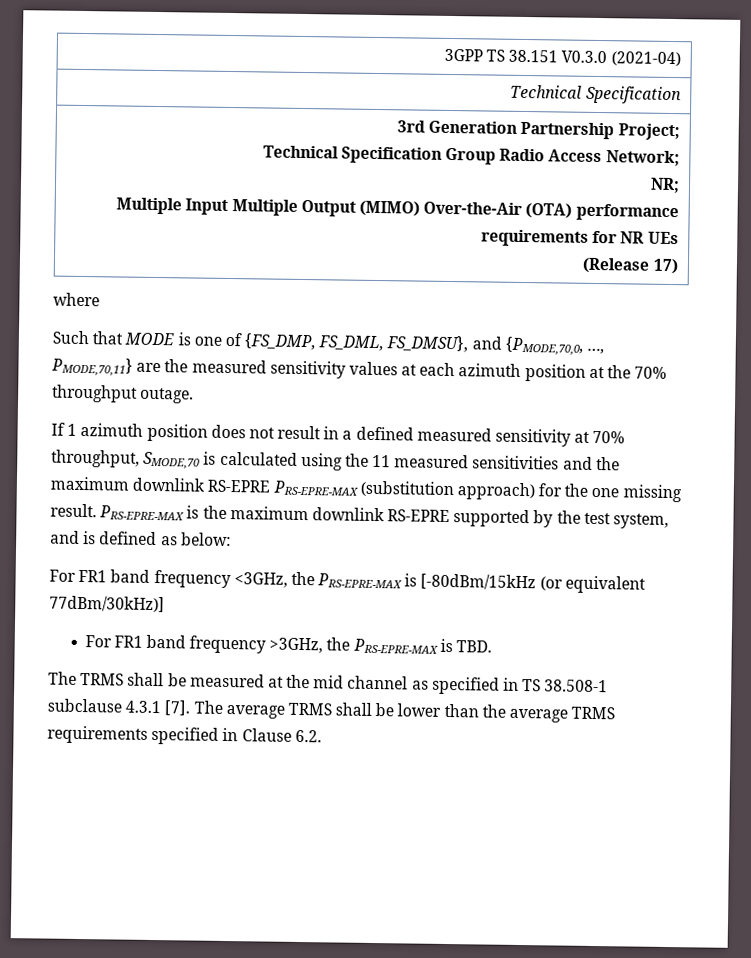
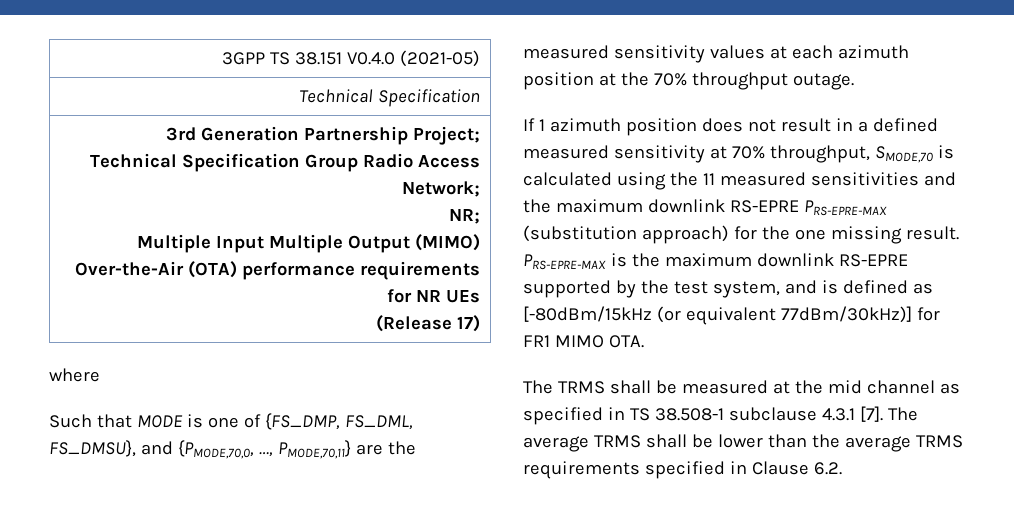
[561,50,681,67] V0.3.0 (2021-04) -> [346,50,480,67] V0.4.0 (2021-05)
[180,532,231,547] [49,569,646,594] [49,595,165,613] [84,634,492,654] below: // For FR1 band frequency <3GHz, the PRS-EPRE-MAX is [-80dBm/15kHz (or equivalent 77dBm/30kHz)] // For FR1 band frequency >3GHz, the PRS-EPRE-MAX is TBD. -> [523,306,940,325] [523,335,644,348] [-80dBm/15kHz (or equivalent 77dBm/30kHz)] for FR1 MIMO OTA.

